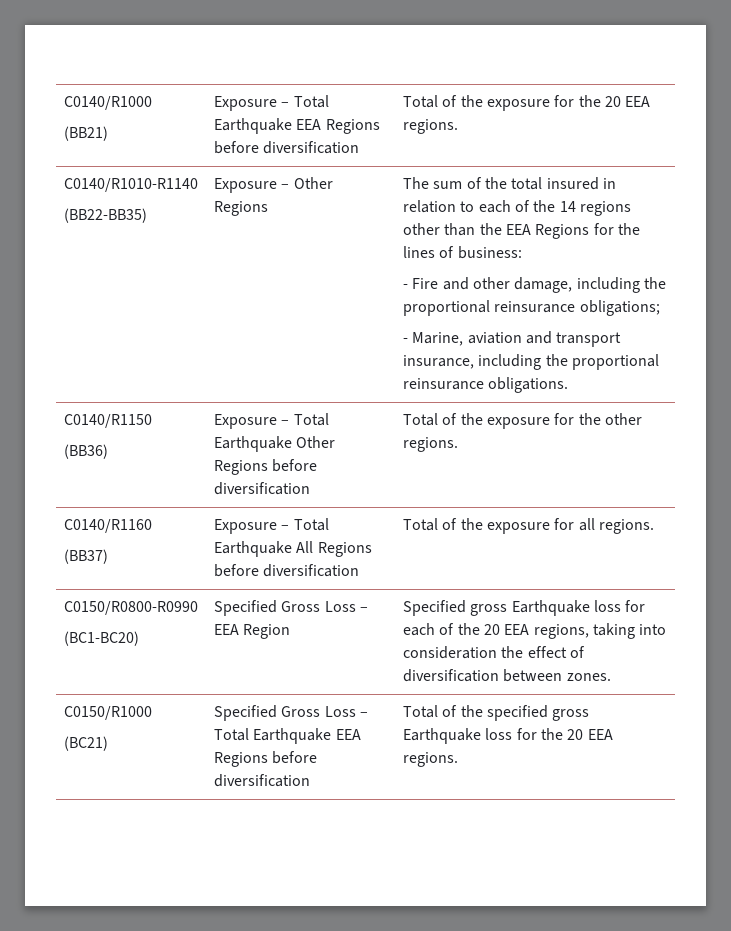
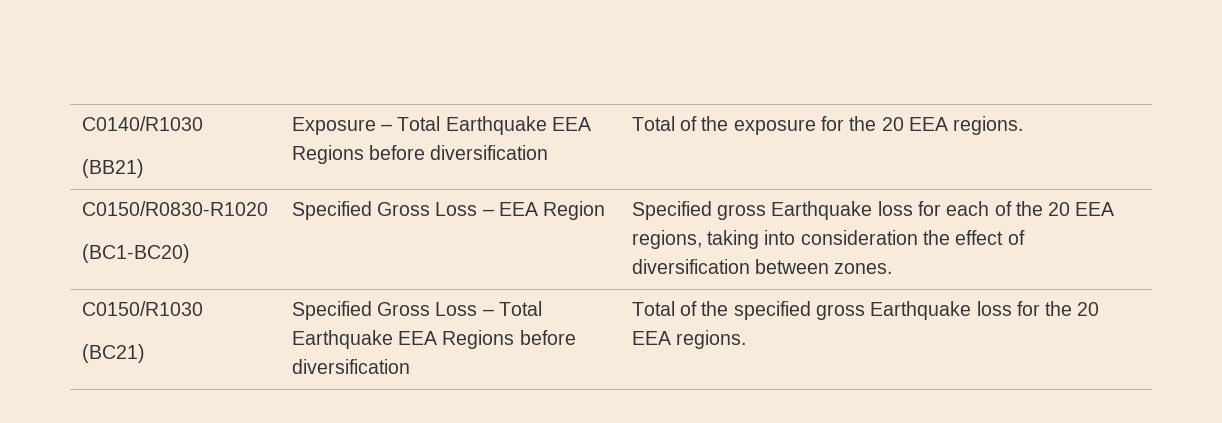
[63,96,152,110] C0140/R1000 -> [81,116,203,131] C0140/R1030
[63,178,198,192] [63,208,147,223] [213,177,333,193] [213,201,268,216] [402,177,616,190] [402,200,631,216] [402,223,640,239] [402,246,522,259] [402,277,666,293] [402,300,660,316] [402,331,622,347] [402,354,659,370] [402,377,569,393] [63,414,152,428] [63,444,108,459] [213,413,329,429] [213,436,336,452] [213,459,318,475] [213,482,310,495] [402,413,642,429] [402,437,458,452] [63,519,152,533] [63,549,108,564] [213,518,329,534] [213,541,372,557] [213,564,360,577] [402,518,654,534] [63,601,198,615] C0140/R1010-R1140 // (BB22-BB35) | Exposure – Other Regions | The sum of the total insured in relation to each of the 14 regions other than the EEA Regions for the lines of business: // - Fire and other damage, including the proportional reinsurance obligations; // - Marine, aviation and transport insurance, including the proportional reinsurance obligations. // C0140/R1150 // (BB36) | Exposure – Total Earthquake Other Regions before diversification | Total of the exposure for the other regions. // C0140/R1160 // (BB37) | Exposure – Total Earthquake All Regions before diversification | Total of the exposure for all regions. // C0150/R0800-R0990 -> [81,201,268,216] C0150/R0830-R1020
[63,706,152,720] C0150/R1000 -> [81,301,203,316] C0150/R1030

